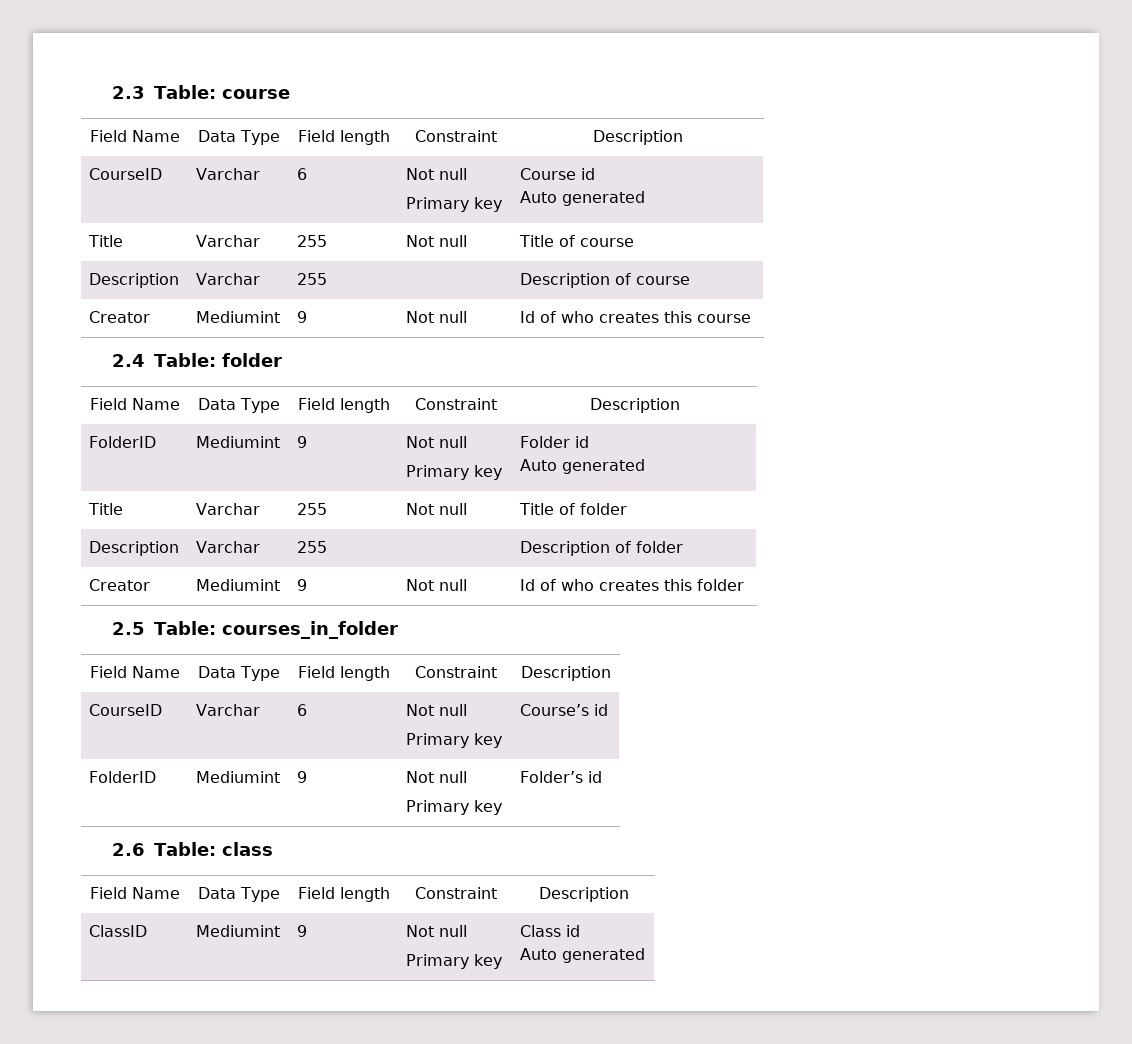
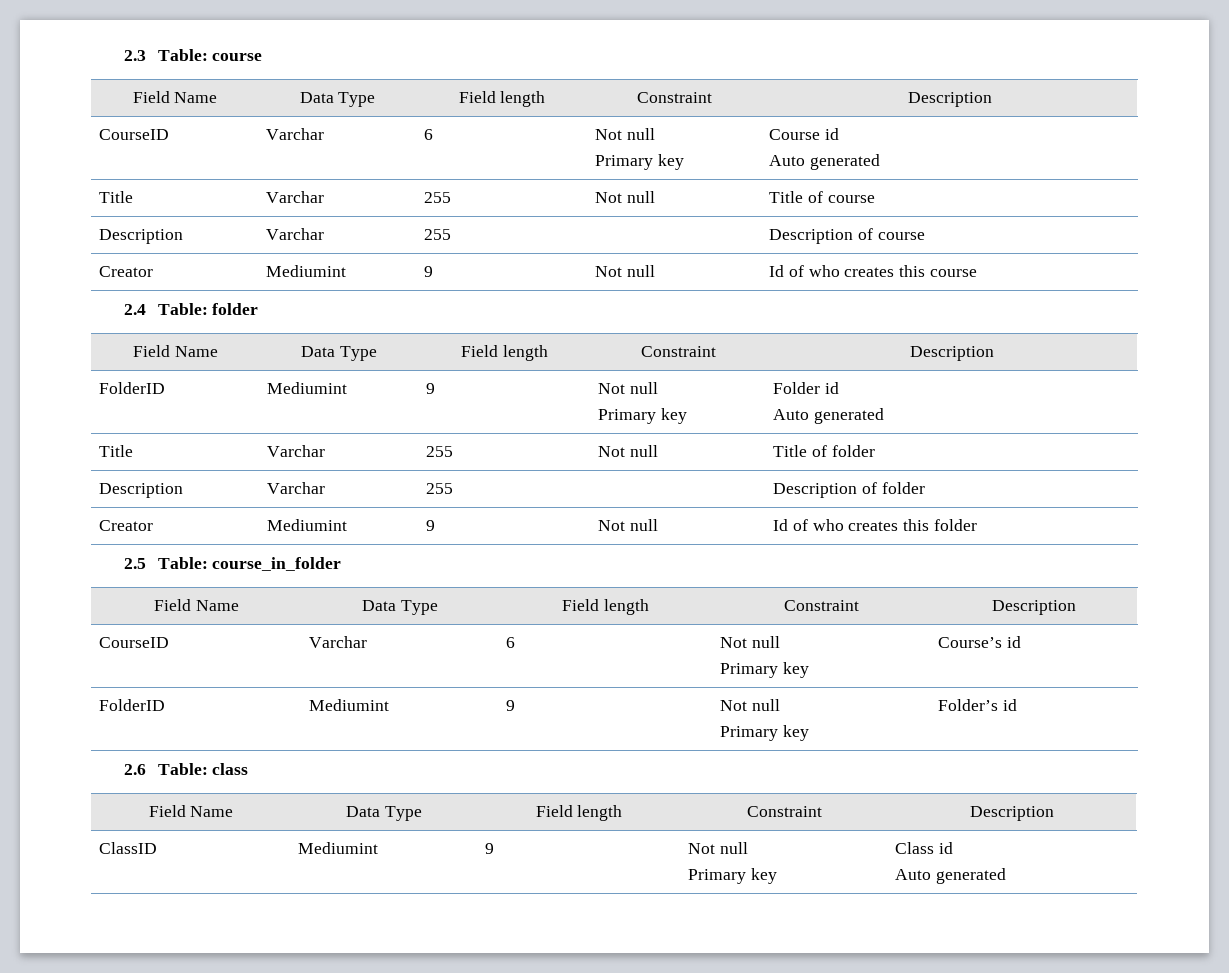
[222,621,399,639] courses_in_folder -> [212,557,342,571] course_in_folder

